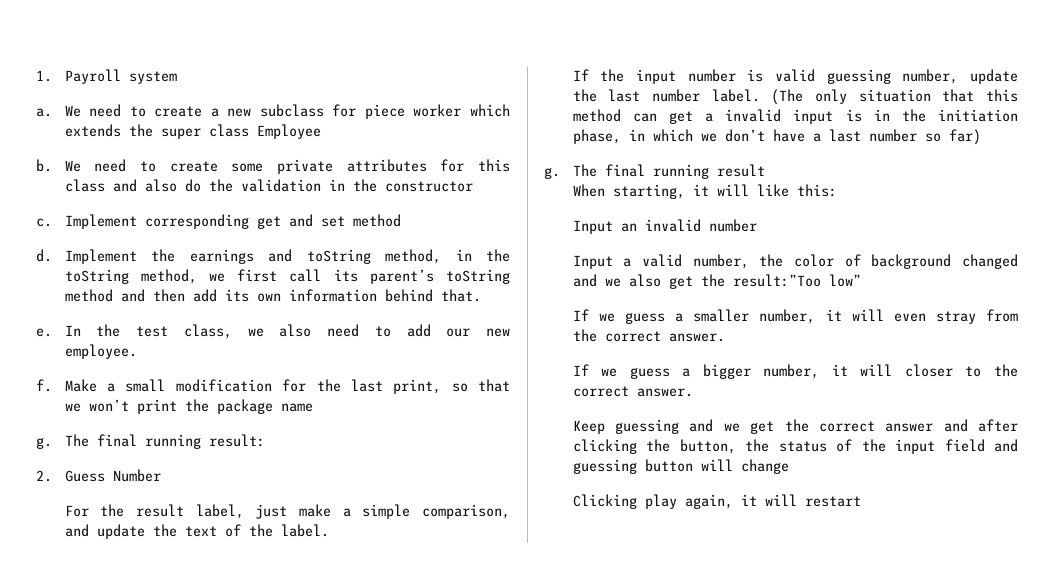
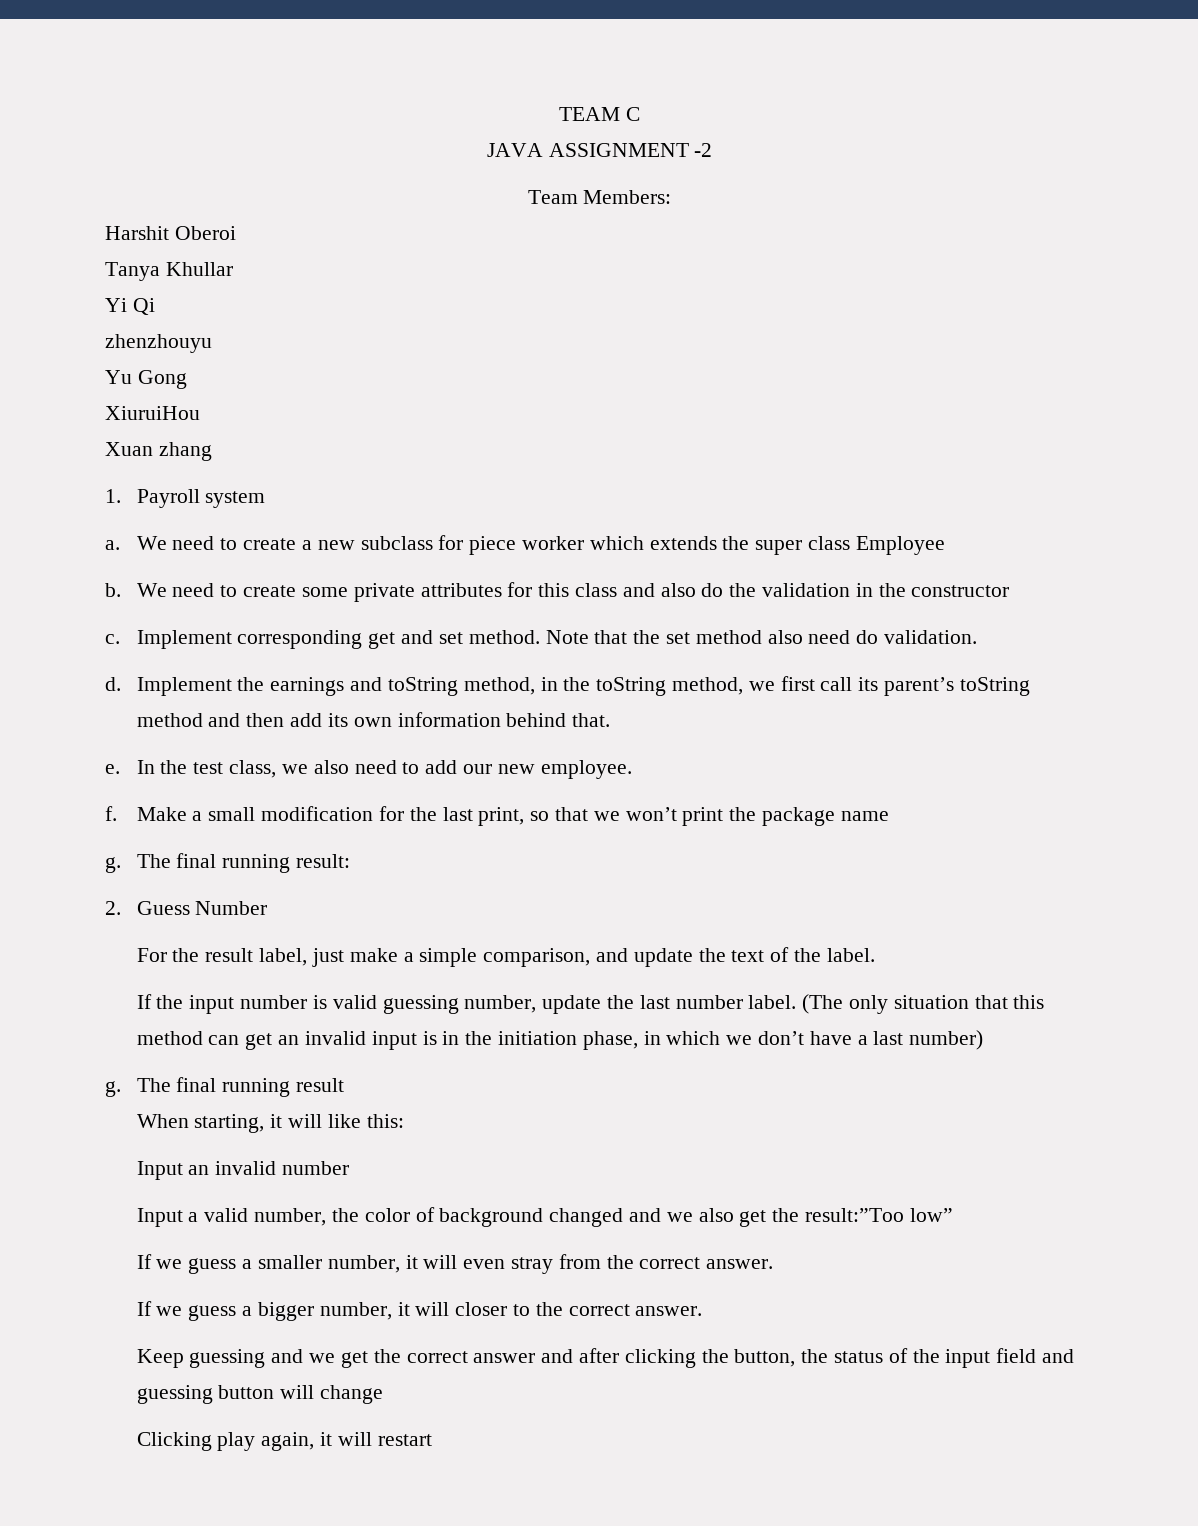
(36, 76) none -> [559,107,640,121] [486,143,713,157] [527,190,672,204] [105,226,236,240] [105,262,233,281] [105,298,155,315] [105,334,212,353] [105,370,187,389] [105,406,200,420] [105,442,212,461] TEAM C // JAVA ASSIGNMENT -2 // Team Members: // Harshit Oberoi // Tanya Khullar // Yi Qi // zhenzhouyu // Yu Gong // XiuruiHou // Xuan zhang //
[352,214,401,227] method -> [468,630,977,644] method. Note that the set method also need do validation.
[705,113,714,122] a -> [278,1035,300,1045] an
[868,129,981,145] number so far) -> [909,1030,984,1050] number)

